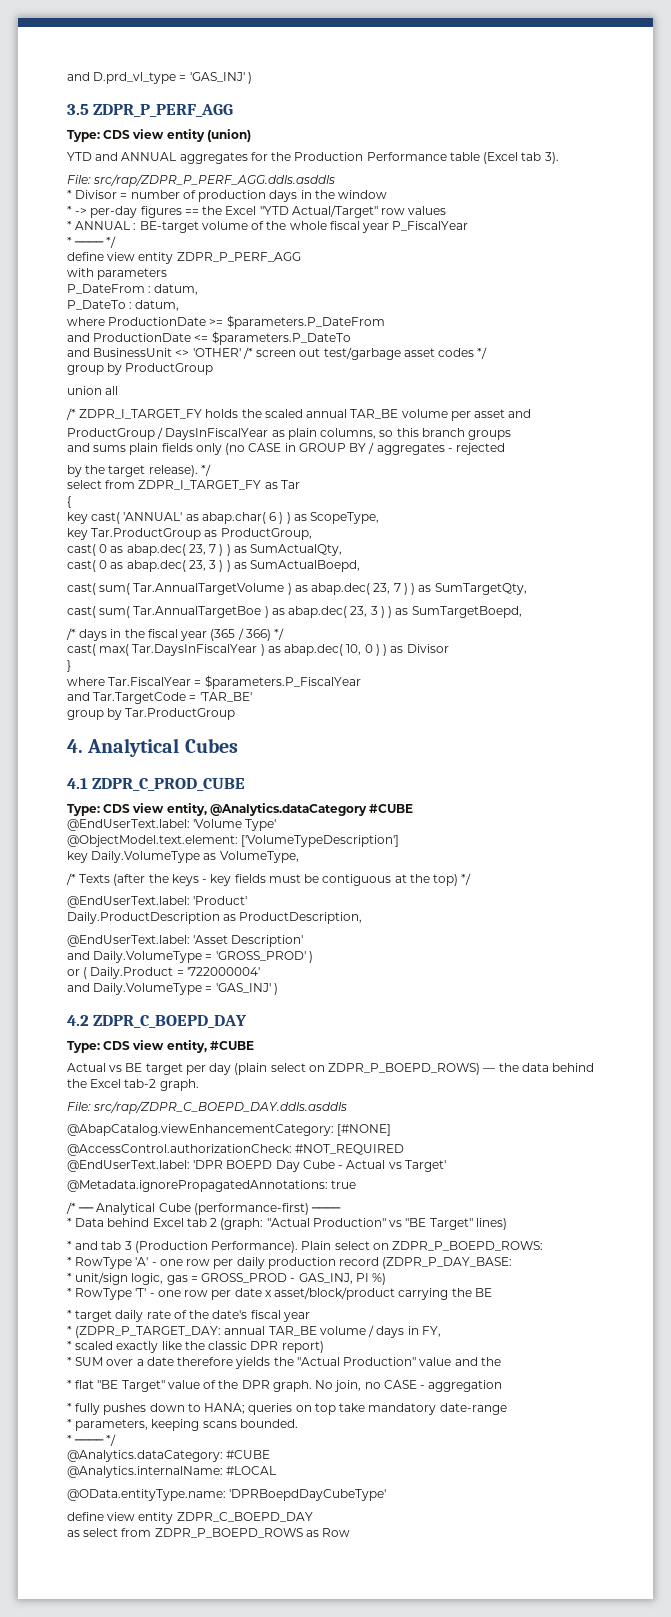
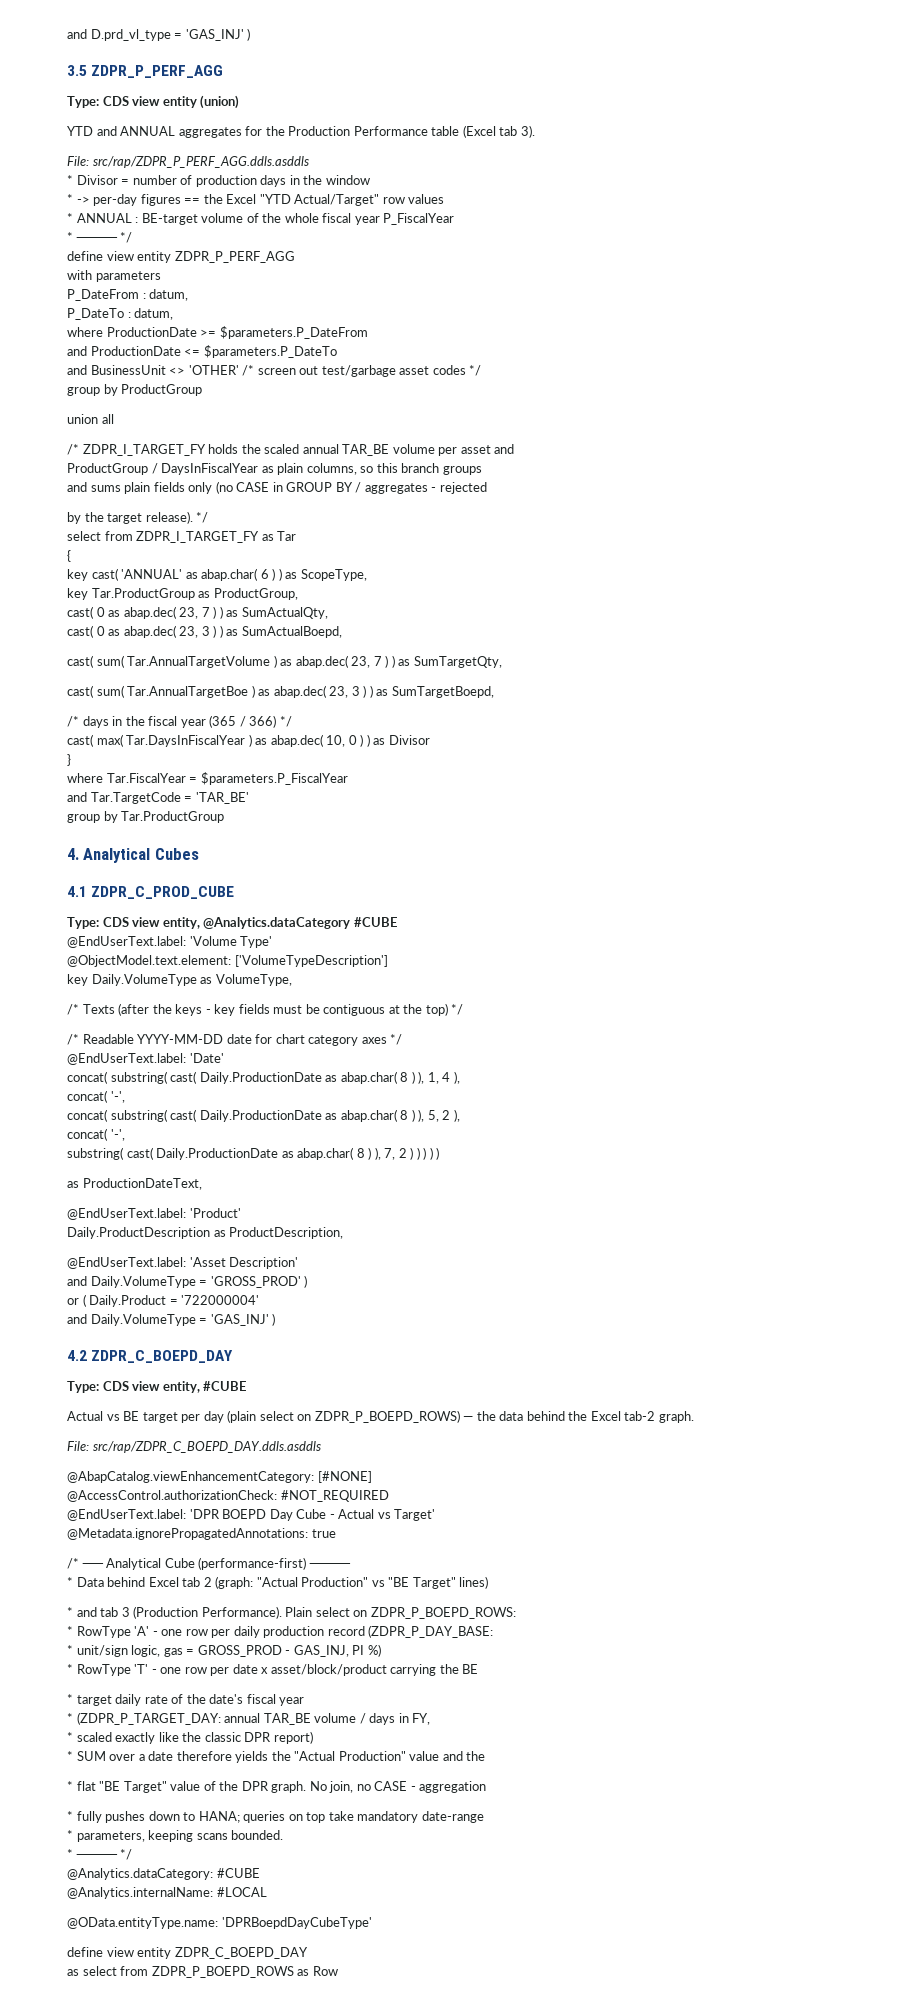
(472, 879) none -> [67,1034,403,1046] [67,1053,224,1065] [67,1071,460,1084] [67,1090,125,1103] [67,1109,460,1122] [67,1128,125,1141] [67,1147,440,1160] [67,1178,202,1190] // /* Readable YYYY-MM-DD date for chart category axes */ // @EndUserText.label: 'Date' // concat( substring( cast( Daily.ProductionDate as abap.char( 8 ) ), 1, 4 ), // concat( '-', // concat( substring( cast( Daily.ProductionDate as abap.char( 8 ) ), 5, 2 ), // concat( '-', // substring( cast( Daily.ProductionDate as abap.char( 8 ) ), 7, 2 ) ) ) ) ) // as ProductionDateText,

